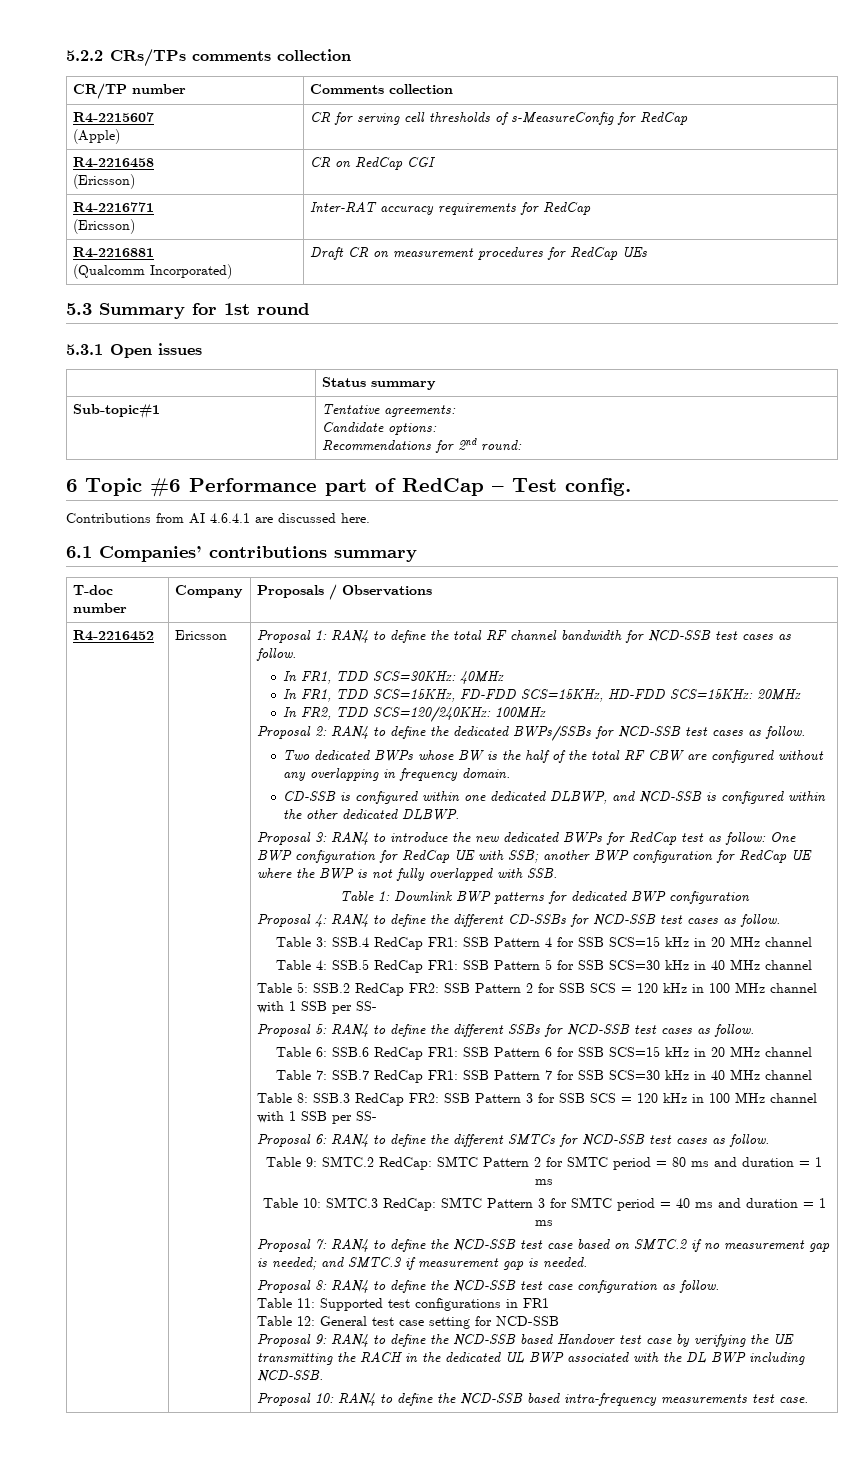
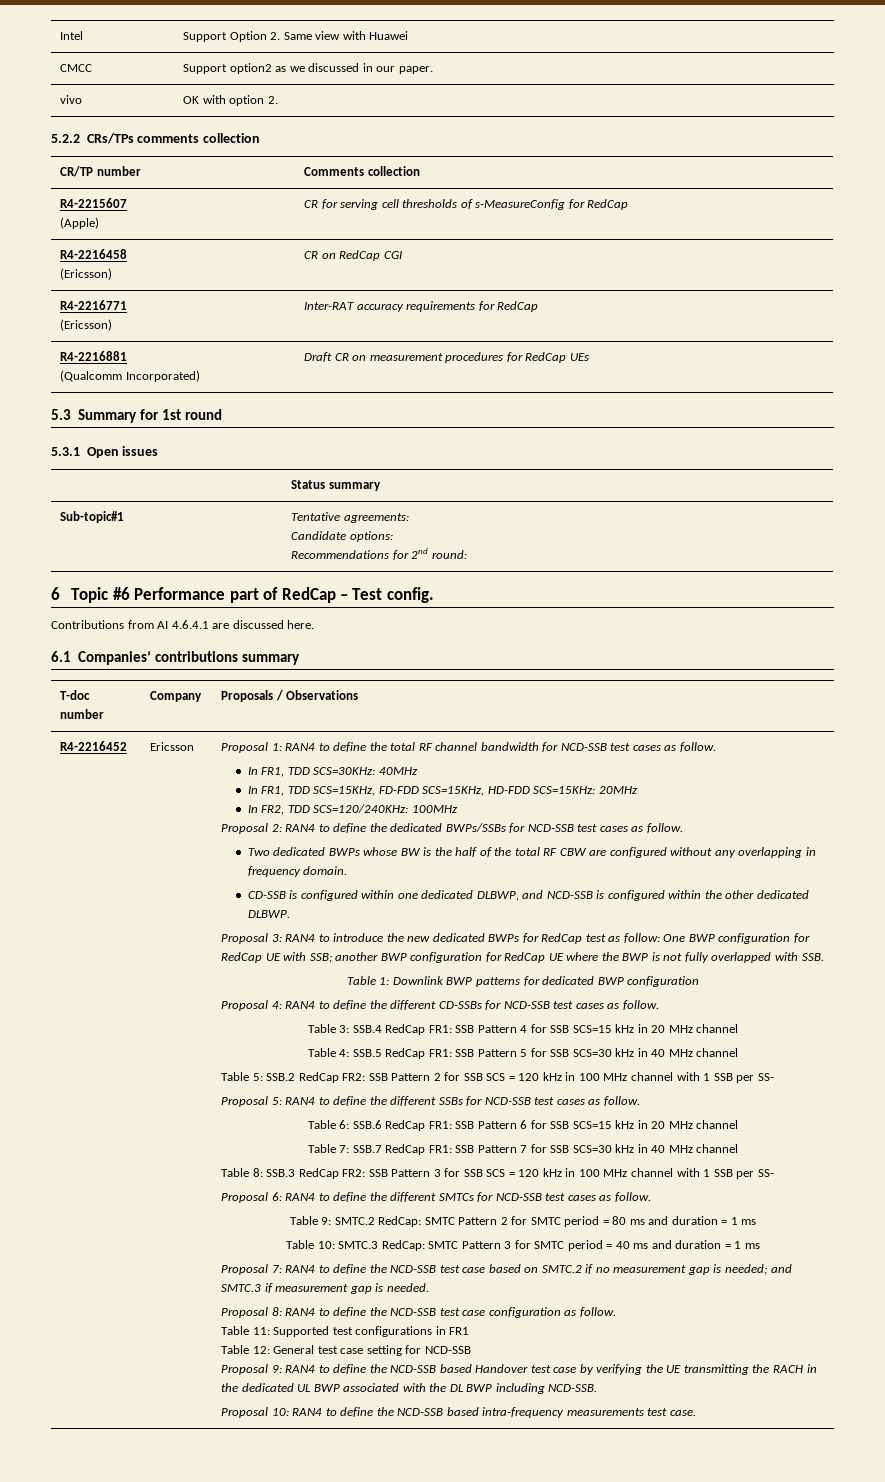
(66, 55) none -> [60,31,84,40] [183,31,409,42] [60,64,93,72] [183,63,433,74] [60,95,83,104] [183,95,278,106] Intel | Support Option 2. Same view with Huawei // CMCC | Support option2 as we discussed in our paper. // vivo | OK with option 2. //

